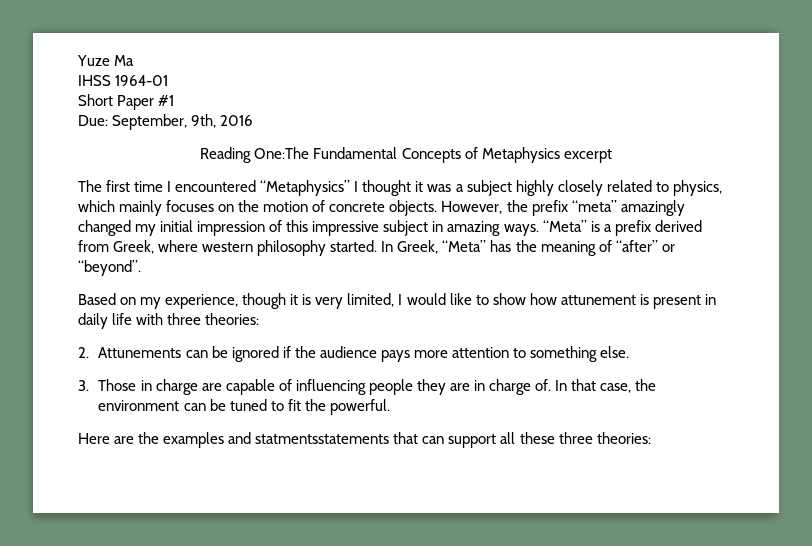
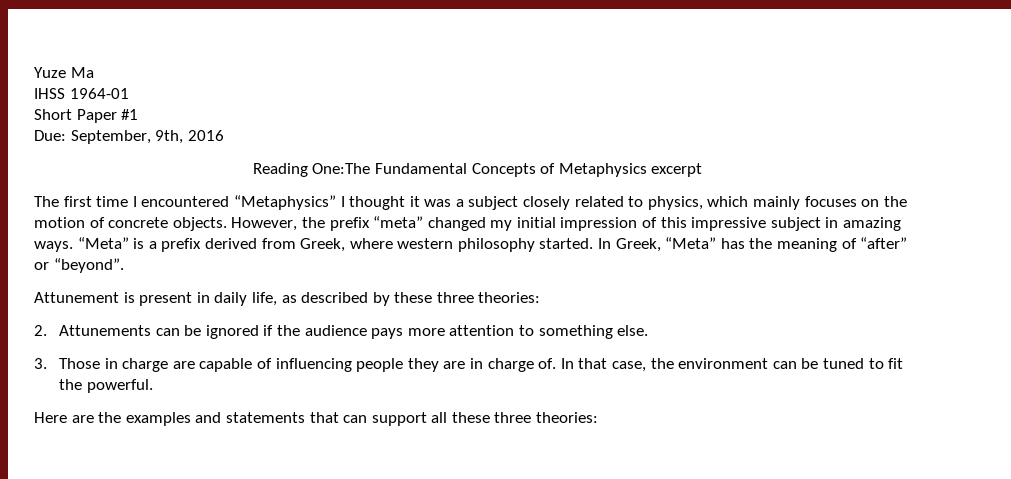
[515,180,554,196] highly -> (519, 203) none
[620,200,685,216] amazingly -> (424, 222) none
[78,293,716,309] [78,313,164,329] Based on my experience, though it is very limited, I would like to show how attunement is present in daily life with -> [34,292,433,306] Attunement is present in daily life, as described by these
[255,434,390,444] statmentsstatements -> [225,412,305,423] statements

